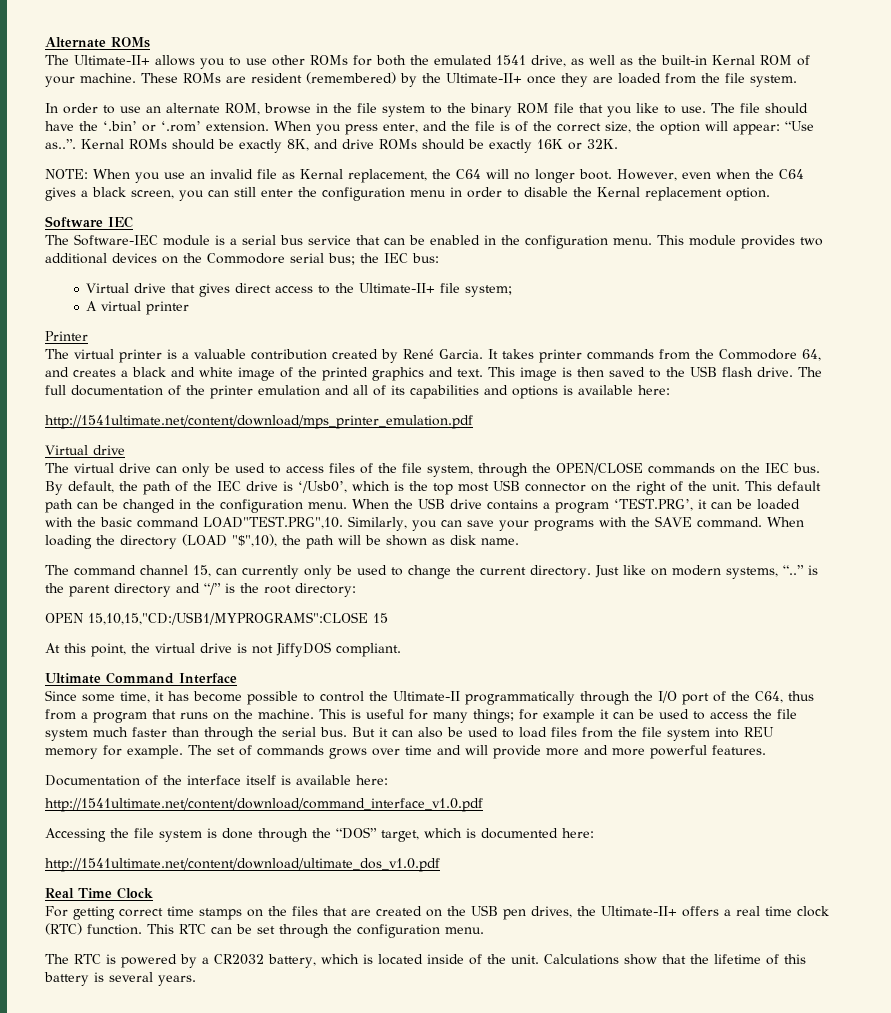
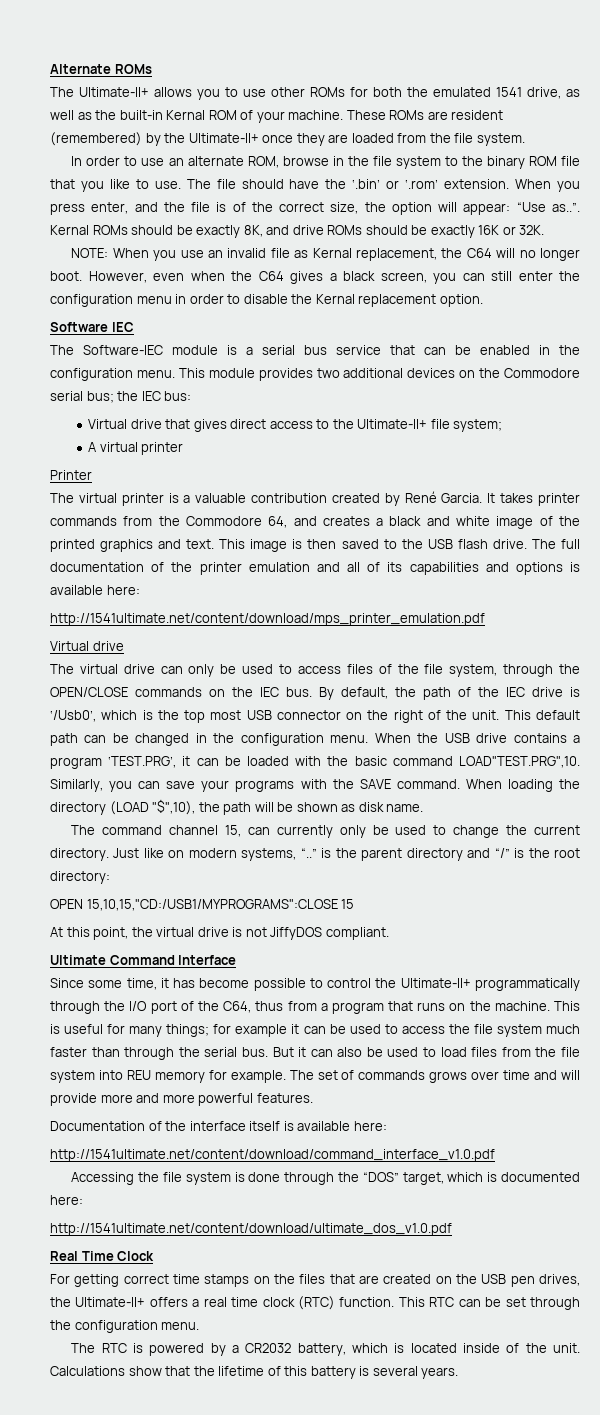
[393,691,460,701] Ultimate-II -> [400,978,471,988] Ultimate-II+

